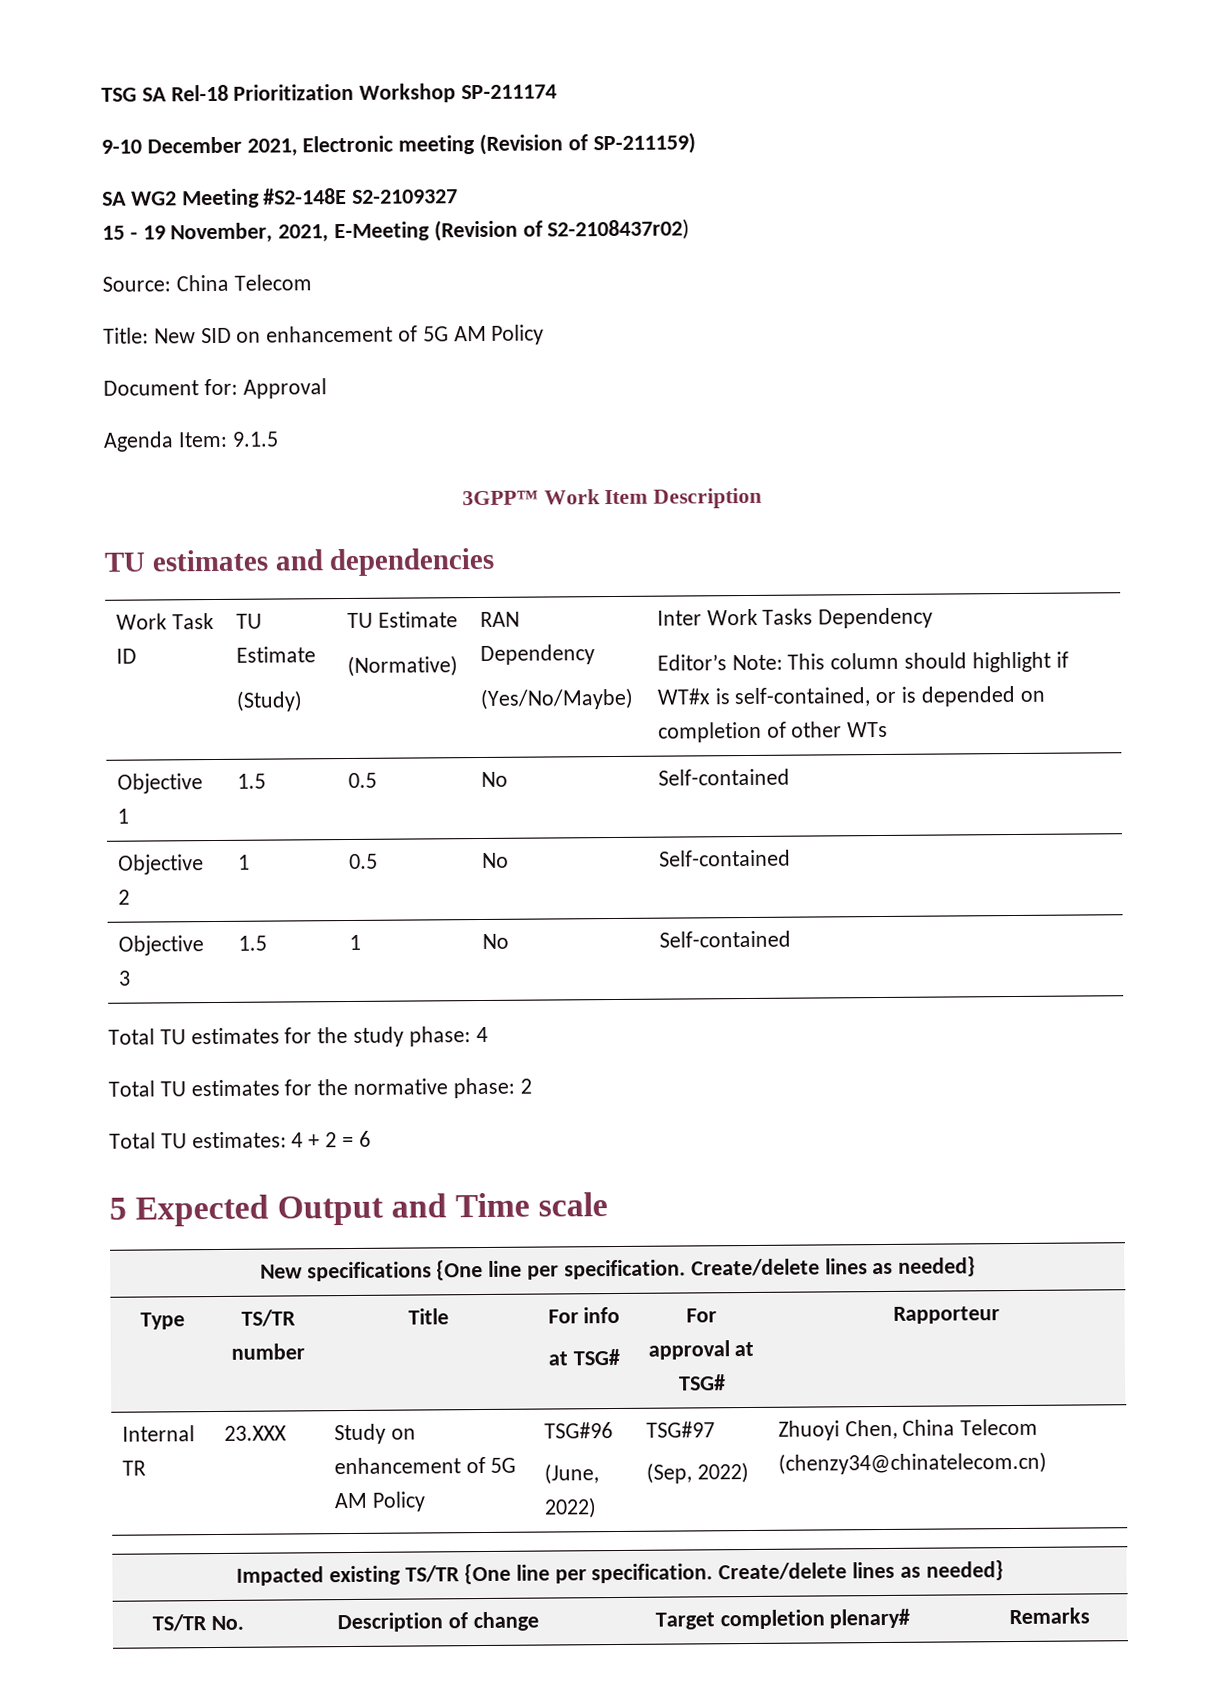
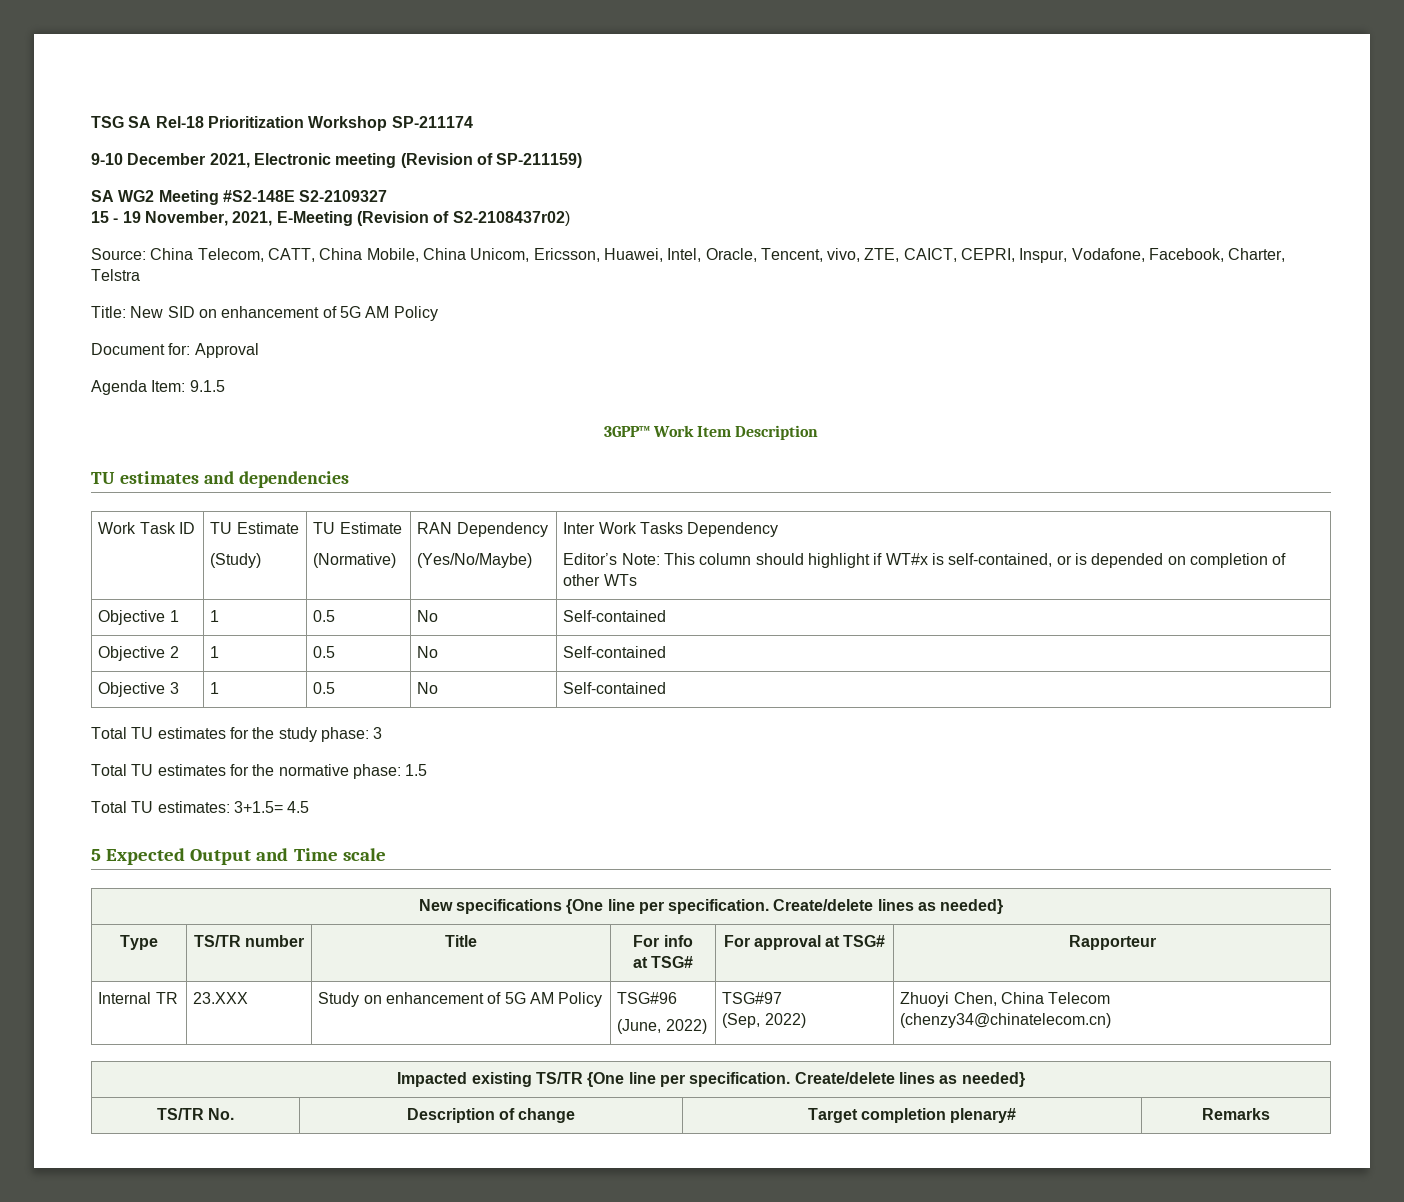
[233,274,312,291] Telecom -> [197,248,1286,263] [91,269,140,281] Telecom, CATT, China Mobile, China Unicom, Ericsson, Huawei, Intel, Oracle, Tencent, vivo, ZTE, CAICT, CEPRI, Inspur, Vodafone, Facebook, Charter, Telstra
[236,773,266,789] 1.5 -> [210,610,220,622] 1
[237,935,267,951] [348,934,361,950] 1.5 | 1 -> [210,682,220,694] [313,682,336,694] 1 | 0.5
[475,1026,488,1043] 4 -> [373,727,383,739] 3
[519,1078,532,1094] 2 -> [405,764,428,776] 1.5
[291,1130,371,1148] 4 + 2 = 6 -> [233,801,310,813] 3+1.5= 4.5

